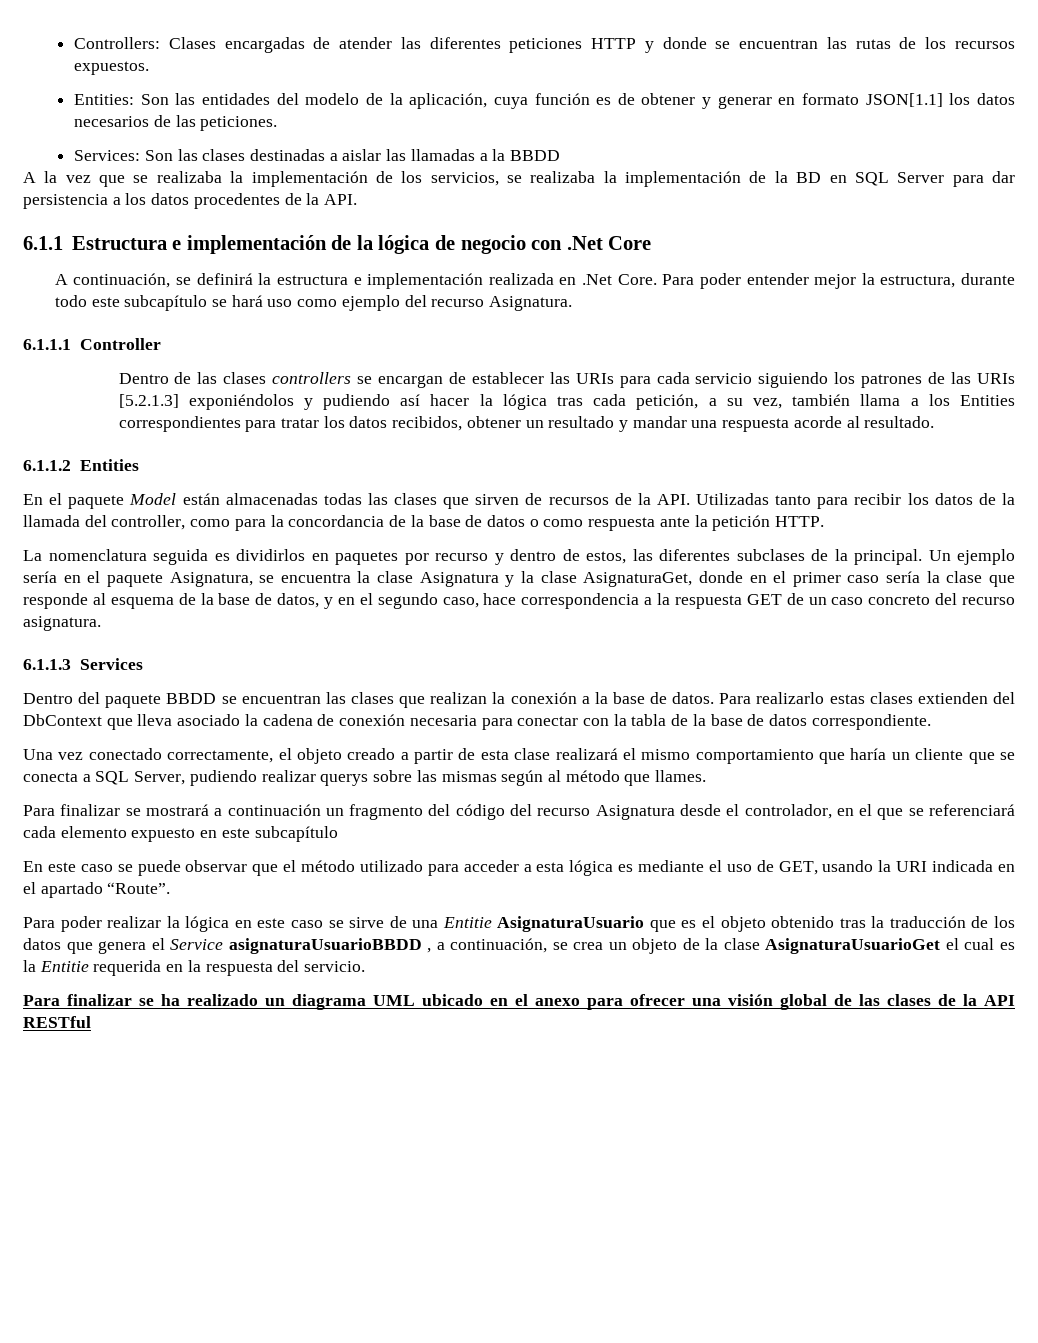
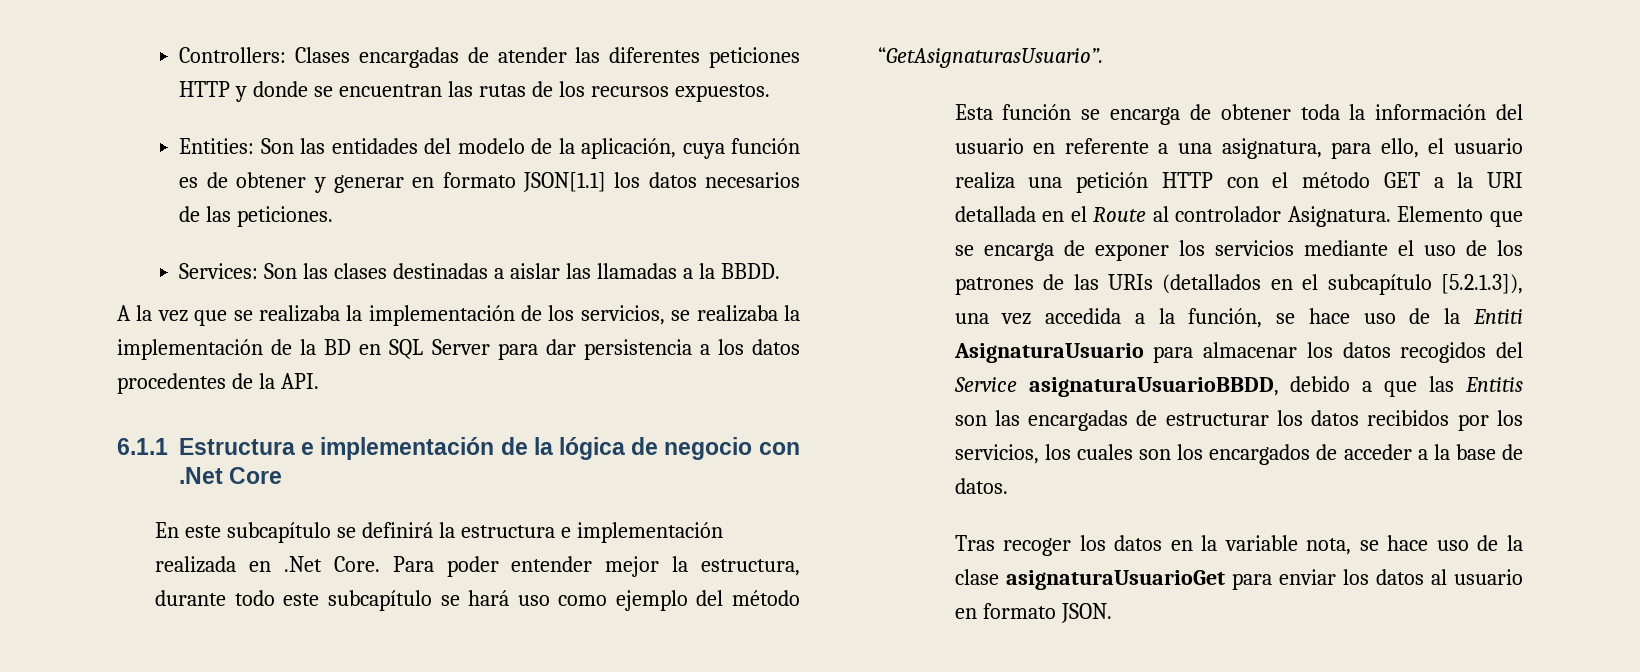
[510,150,561,161] BBDD -> [720,263,780,279] BBDD.
[54,273,171,288] A continuación, -> [155,522,332,543] En este subcapítulo
[431,296,573,311] [23,338,161,350] [118,372,829,388] recurso Asignatura. // 6.1.1.1 Controller // Dentro de las clases controllers se encargan de establecer las URIs para cada servicio siguiendo -> [732,590,800,606] [878,47,1104,68] [954,104,1523,125] [954,138,1523,159] [954,172,1523,193] [954,206,1524,227] [954,240,1487,261] método “GetAsignaturasUsuario”. // Esta función se encarga de obtener toda la información del usuario en referente a una asignatura, para ello, el usuario realiza una petición HTTP con el método GET a la URI detallada en el Route al controlador Asignatura. Elemento que se encarga de exponer los servicios mediante el uso de
[118,394,1016,410] [118,416,935,432] [23,459,139,471] [23,493,1016,509] [23,515,825,531] [23,549,1015,565] [23,571,1015,587] [23,593,1015,609] [23,616,101,631] [23,658,143,670] [23,692,577,708] [5.2.1.3] exponiéndolos y pudiendo así hacer la lógica tras cada petición, a su vez, también llama a los Entities correspondientes para tratar los datos recibidos, obtener un resultado y mandar una respuesta acorde al resultado. // 6.1.1.2 Entities // En el paquete Model están almacenadas todas las clases que sirven de recursos de la API. Utilizadas tanto para recibir los datos de la llamada del controller, como para la concordancia de la base de datos o como respuesta ante la petición HTTP. // La nomenclatura seguida es dividirlos en paquetes por recurso y dentro de estos, las diferentes subclases de la principal. Un ejemplo sería en el paquete Asignatura, se encuentra la clase Asignatura y la clase AsignaturaGet, donde en el primer caso sería la clase que responde al esquema de la base de datos, y en el segundo caso, hace correspondencia a la respuesta GET de un caso concreto del recurso asignatura. // 6.1.1.3 Services // Dentro del paquete BBDD se encuentran las clases que realizan la conexión -> [1162,274,1523,295] [954,308,1524,328] [953,342,1523,363] [953,376,1523,397] [954,410,1523,431] [954,444,1412,465] (detallados en el subcapítulo [5.2.1.3]), una vez accedida a la función, se hace uso de la Entiti AsignaturaUsuario para almacenar los datos recogidos del Service asignaturaUsuarioBBDD, debido a que las Entitis son las encargadas de estructurar los datos recibidos por los servicios, los cuales son los encargados de acceder
[719,692,1015,704] [23,714,931,730] [23,748,1016,764] [23,770,707,786] [23,804,1015,820] [23,826,338,842] [23,860,1015,876] [23,882,171,898] [23,916,1016,932] [23,938,1015,954] [23,960,366,976] [23,994,1015,1010] [23,1016,91,1028] Para realizarlo estas clases extienden del DbContext que lleva asociado la cadena de conexión necesaria para conectar con la tabla de la base de datos correspondiente. // Una vez conectado correctamente, el objeto creado a partir de esta clase realizará el mismo comportamiento que haría un cliente que se conecta a SQL Server, pudiendo realizar querys sobre las mismas según al método que llames. // Para finalizar se mostrará a continuación un fragmento del código del recurso Asignatura desde el controlador, en el que se referenciará cada elemento expuesto en este subcapítulo // En este caso se puede observar que el método utilizado para acceder a esta lógica es mediante el uso de GET, usando la URI indicada en el apartado “Route”. // Para poder realizar la lógica en este caso se sirve de una Entitie AsignaturaUsuario que es el objeto obtenido tras la traducción de los datos que genera el Service asignaturaUsuarioBBDD , a continuación, se crea un objeto de la clase AsignaturaUsuarioGet el cual es la Entitie requerida en la respuesta del servicio. // Para finalizar se ha realizado un diagrama UML ubicado en el anexo para ofrecer una visión global de las clases de la API RESTful -> [954,535,1523,556] [954,569,1523,590] [954,603,1112,623] // Tras recoger los datos en la variable nota, se hace uso de la clase asignaturaUsuarioGet para enviar los datos al usuario en formato JSON.

